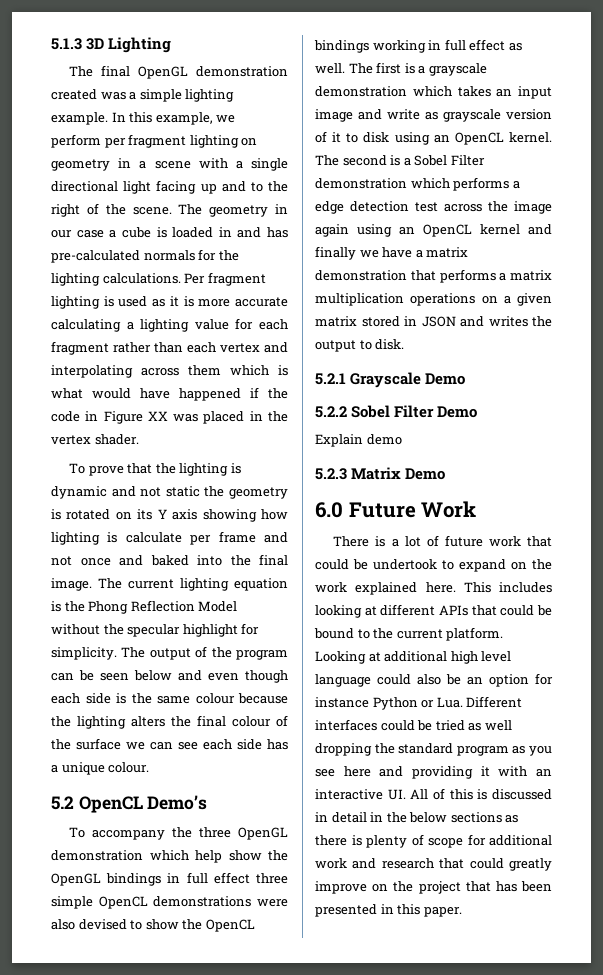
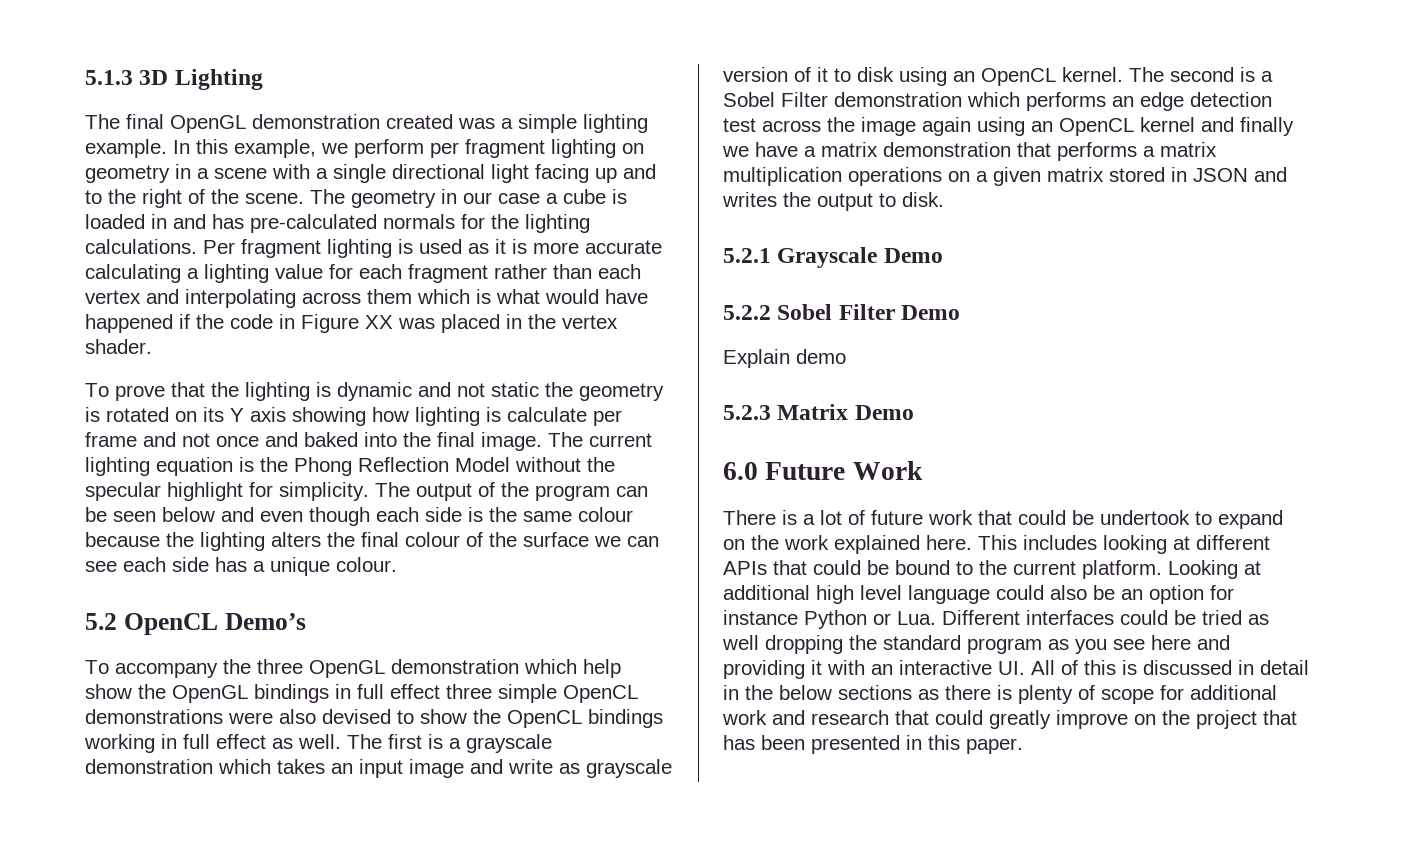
[512,181,520,189] a -> [1112,96,1134,107] an

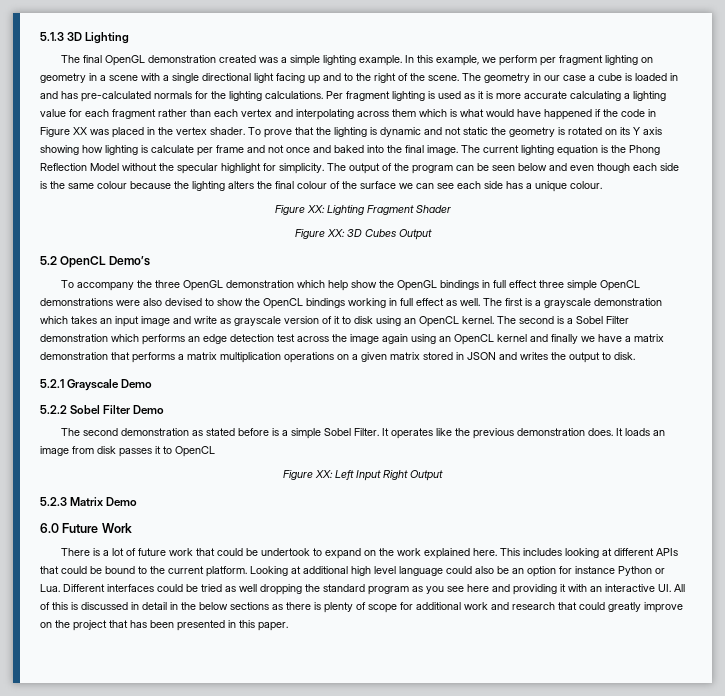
(152, 346) // -> (245, 131) none
(397, 564) none -> [274,205,451,215] [294,229,432,240] // Figure XX: Lighting Fragment Shader // Figure XX: 3D Cubes Output
[723,349,846,368] Explain demo -> [61,428,666,439] [40,446,215,457] [283,470,443,481] The second demonstration as stated before is a simple Sobel Filter. It operates like the previous demonstration does. It loads an image from disk passes it to OpenCL // Figure XX: Left Input Right Output

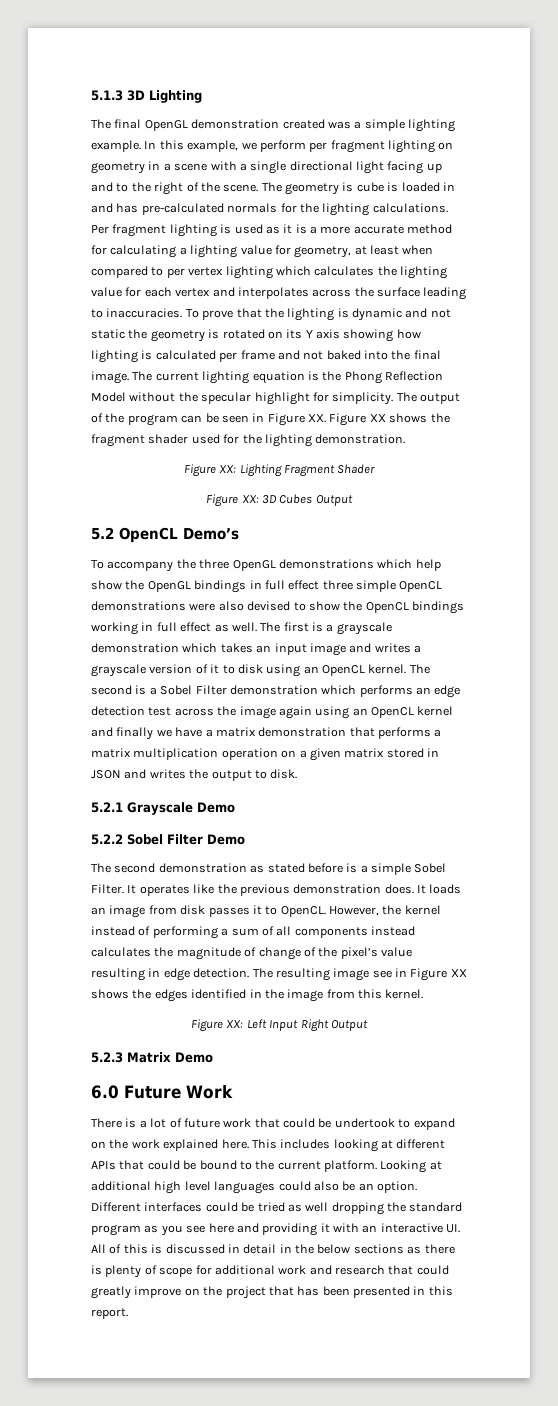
[533,73,595,81] in our case a -> [342,182,354,192] is
(493, 95) none -> [310,226,317,234] a
(567, 95) none -> [407,224,453,234] [91,245,107,255] method for
[85,109,656,120] [40,127,245,138] each fragment rather than each vertex and interpolating across them which is what would have happened if the code in Figure XX was placed in the vertex shader. -> [294,245,434,258] [91,266,447,279] [91,287,467,300] [91,308,183,318] geometry, at least when compared to per vertex lighting which calculates the lighting value for each vertex and interpolates across the surface leading to inaccuracies.
[151,145,194,153] calculate -> [155,350,216,360] calculated
[286,145,331,153] once and -> (324, 355) none
[518,163,679,173] [40,181,602,192] below and even though each side is the same colour because the lighting alters the final colour of the surface we can see each side has a unique colour. -> [252,413,450,426] [91,434,406,447] in Figure XX. Figure XX shows the fragment shader used for the lighting demonstration.
[226,280,295,288] demonstration -> [278,559,374,569] demonstrations
[194,316,231,324] write as -> [374,643,421,653] writes a
[284,352,334,363] operations -> [221,748,278,760] operation
[175,446,215,457] OpenCL -> [280,905,441,917] [91,926,415,939] [91,947,412,960] [91,968,467,981] [91,989,424,1002] OpenCL. However, the kernel instead of performing a sum of all components instead calculates the magnitude of change of the pixel’s value resulting in edge detection. The resulting image see in Figure XX shows the edges identified in the image from this kernel.
[399,566,443,576] language -> [214,1181,276,1194] languages
[527,566,665,577] [40,584,60,592] option for instance Python or Lua. -> [377,1181,417,1193] option.
[258,622,288,631] paper. -> [91,1308,128,1319] report.

